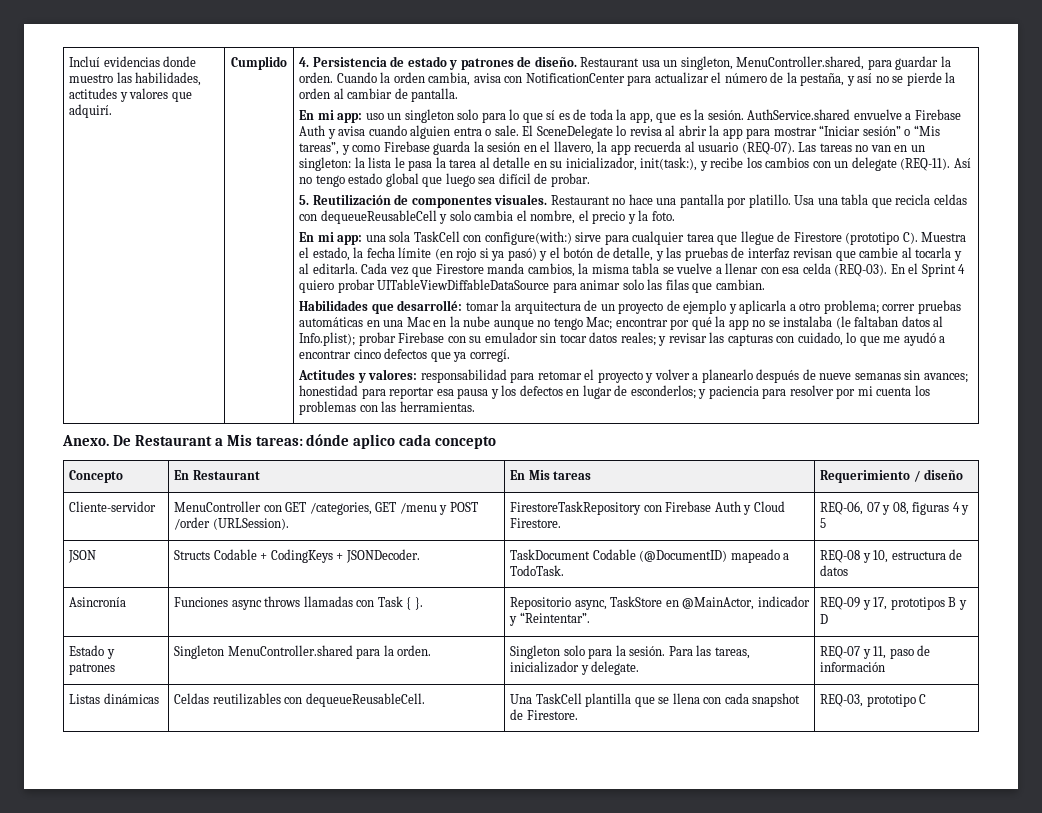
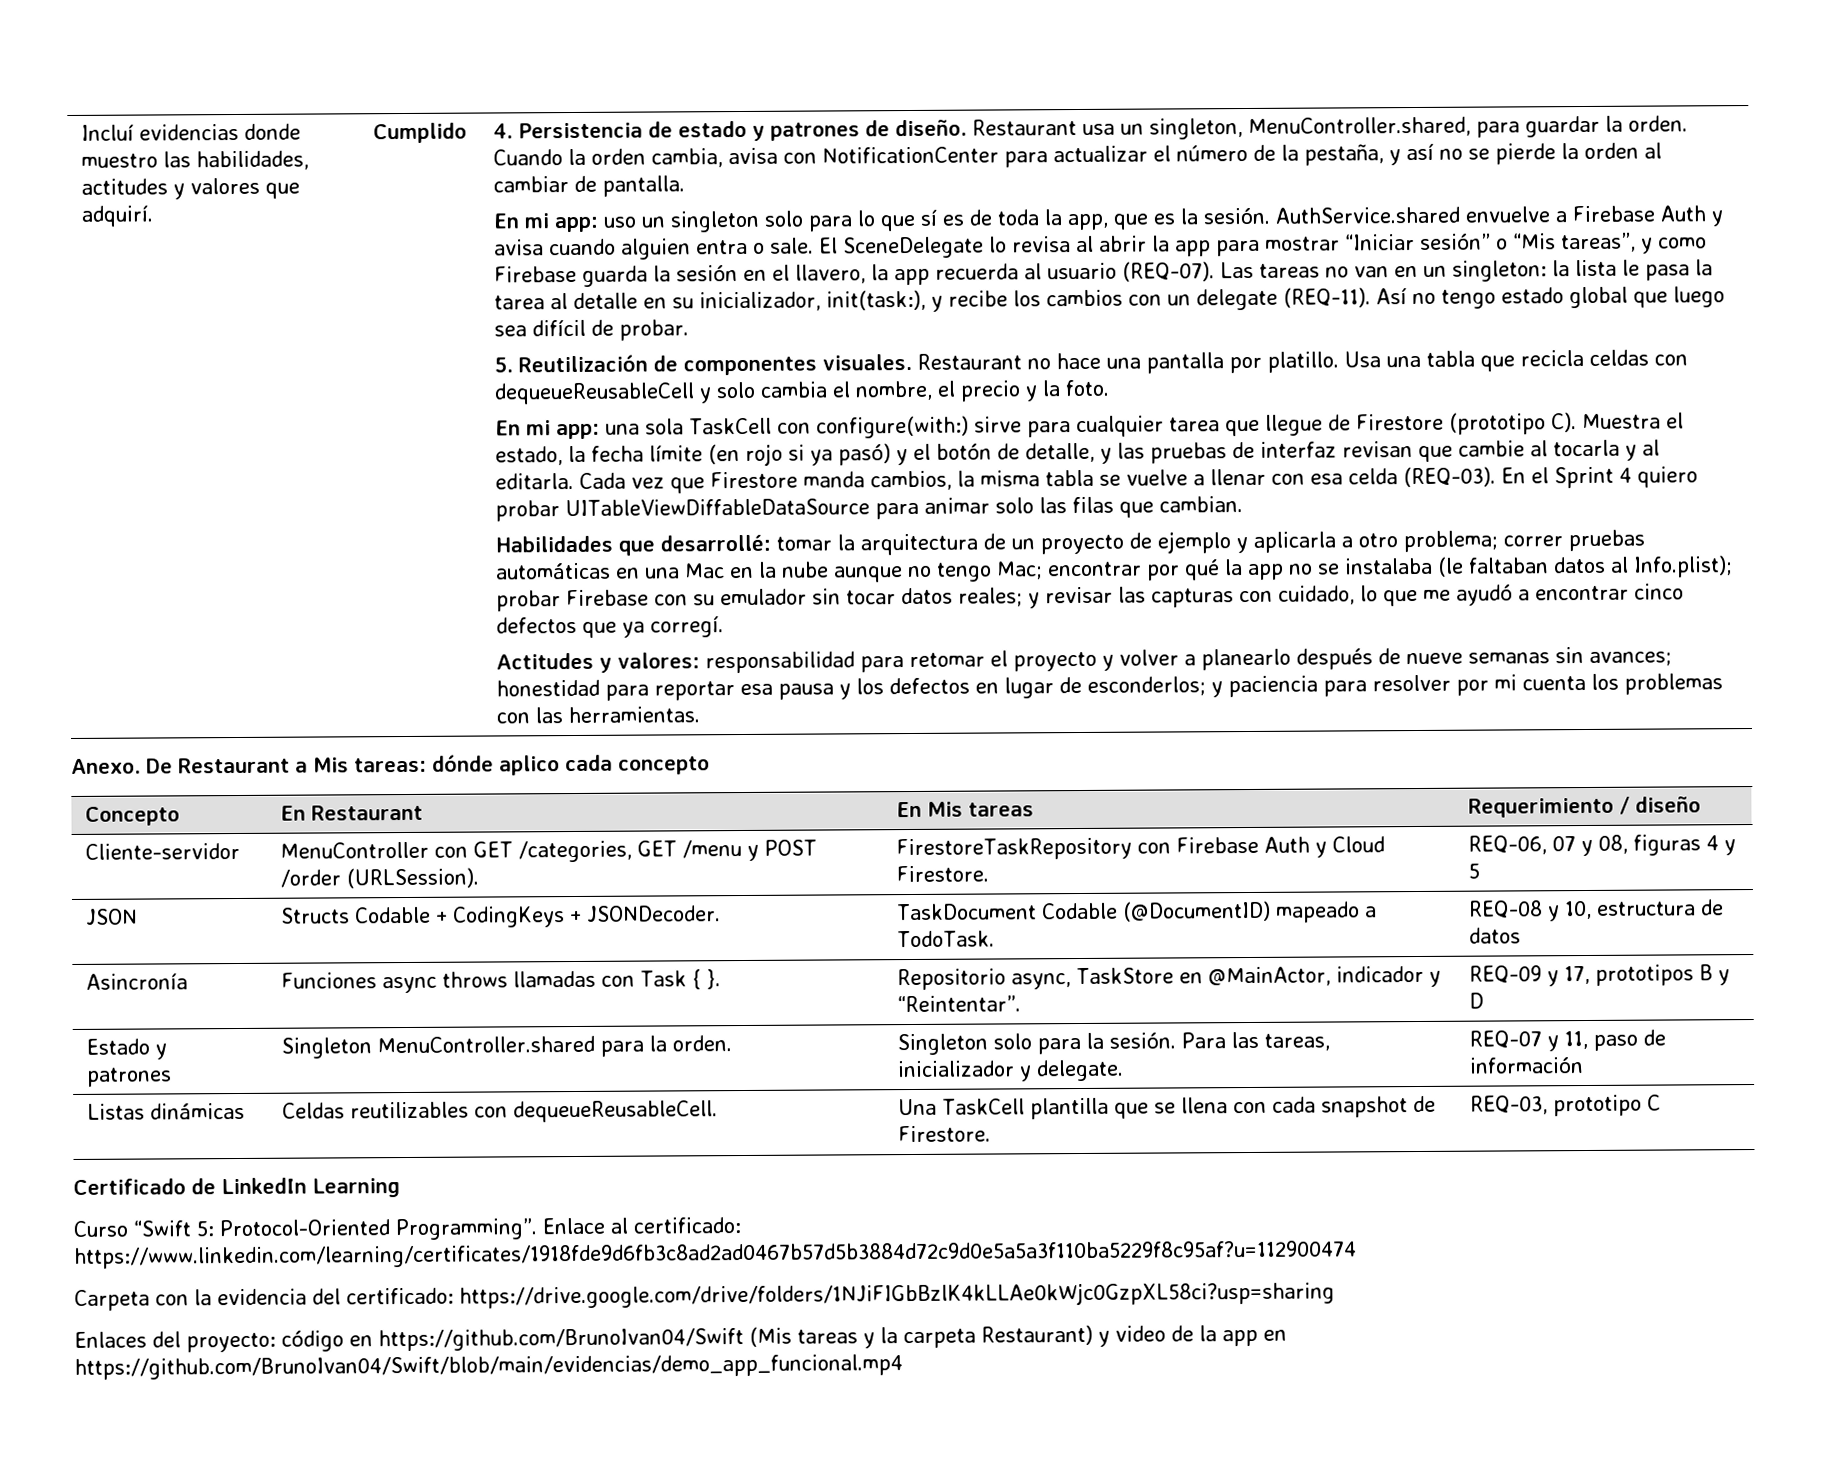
(927, 699) none -> [73,1177,400,1198] [73,1217,741,1241] [74,1240,1357,1269] [74,1281,1335,1311] [74,1324,1287,1353] [74,1354,903,1380] // Certificado de LinkedIn Learning // Curso “Swift 5: Protocol-Oriented Programming”. Enlace al certificado: https://www.linkedin.com/learning/certificates/1918fde9d6fb3c8ad2ad0467b57d5b3884d72c9d0e5a5a3f110ba5229f8c95af?u=112900474 // Carpeta con la evidencia del certificado: https://drive.google.com/drive/folders/1NJiFIGbBzlK4kLLAe0kWjc0GzpXL58ci?usp=sharing // Enlaces del proyecto: código en https://github.com/BrunoIvan04/Swift (Mis tareas y la carpeta Restaurant) y video de la app en https://github.com/BrunoIvan04/Swift/blob/main/evidencias/demo_app_funcional.mp4

